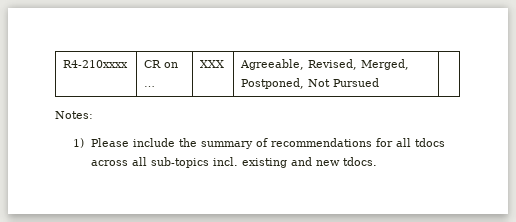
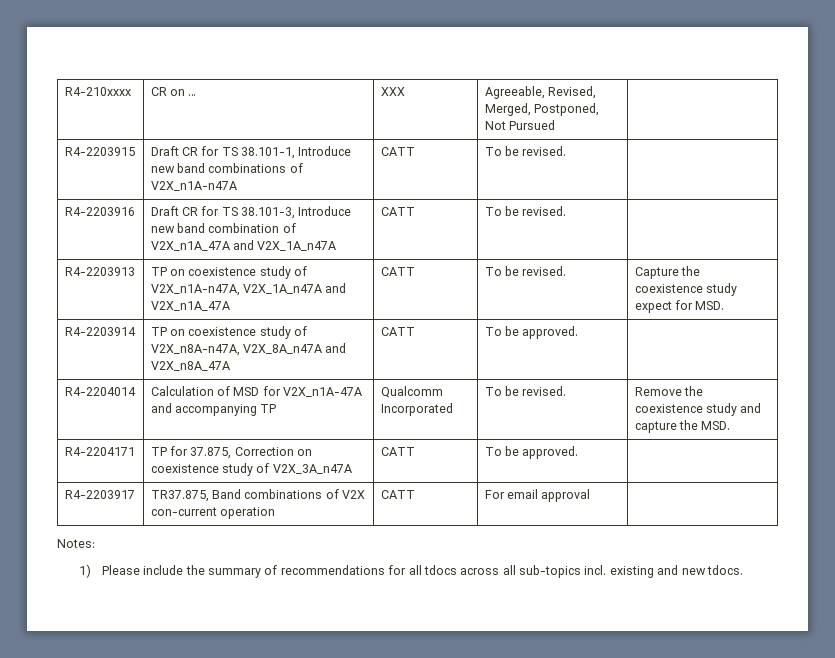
(380, 82) none -> [64,147,135,156] [150,146,352,159] [150,163,303,173] [150,181,237,191] [380,147,415,156] [484,146,567,156] [64,207,135,216] [150,206,352,219] [150,223,296,233] [150,240,337,251] [380,207,415,216] [484,206,567,216] [64,267,135,276] [150,266,308,279] [150,283,347,296] [150,301,230,311] [380,267,415,276] [484,266,567,276] [634,266,700,279] [634,283,737,296] [634,300,725,313] [64,327,136,336] [150,326,308,339] [150,343,347,356] [150,361,230,371] [380,327,415,336] [484,326,579,339] [64,387,136,396] [150,386,363,397] [150,403,277,416] [380,386,443,398] [380,403,453,416] [484,386,567,396] [634,386,703,396] [634,403,762,416] [634,420,731,433] [64,447,135,456] [150,446,313,459] [150,463,352,476] [380,447,415,456] [484,446,579,459] [64,490,135,499] [150,489,366,502] [150,507,275,519] [380,490,415,499] [484,489,591,502] // R4-2203915 | Draft CR for TS 38.101-1, Introduce new band combinations of V2X_n1A-n47A | CATT | To be revised. | // R4-2203916 | Draft CR for TS 38.101-3, Introduce new band combination of V2X_n1A_47A and V2X_1A_n47A | CATT | To be revised. | // R4-2203913 | TP on coexistence study of V2X_n1A-n47A, V2X_1A_n47A and V2X_n1A_47A | CATT | To be revised. | Capture the coexistence study expect for MSD. // R4-2203914 | TP on coexistence study of V2X_n8A-n47A, V2X_8A_n47A and V2X_n8A_47A | CATT | To be approved. | // R4-2204014 | Calculation of MSD for V2X_n1A-47A and accompanying TP | Qualcomm Incorporated | To be revised. | Remove the coexistence study and capture the MSD. // R4-2204171 | TP for 37.875, Correction on coexistence study of V2X_3A_n47A | CATT | To be approved. | // R4-2203917 | TR37.875, Band combinations of V2X con-current operation | CATT | For email approval |

